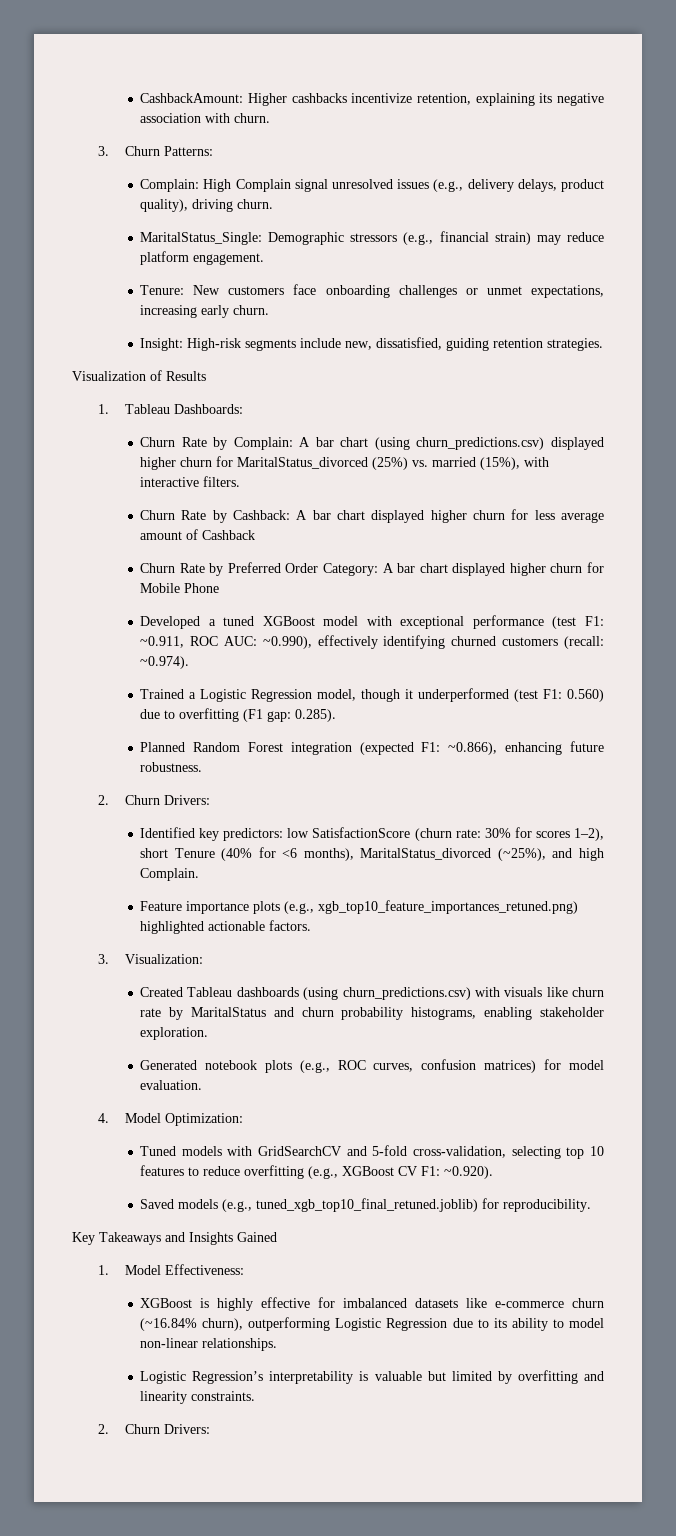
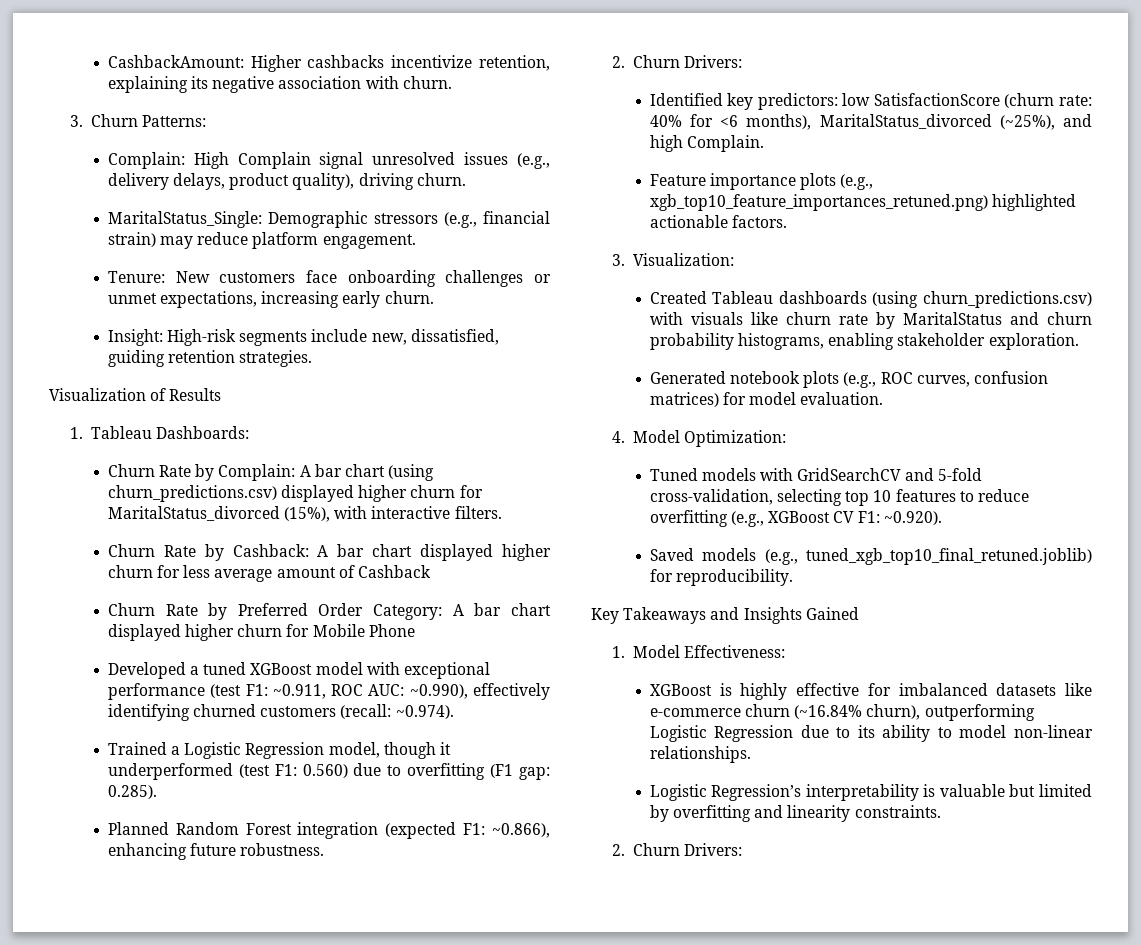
[372,457,477,470] (25%) vs. married -> (280, 513) none
[484,827,605,841] [140,848,253,861] 30% for scores 1–2), short Tenure (40% -> [649,115,682,127] 40%

